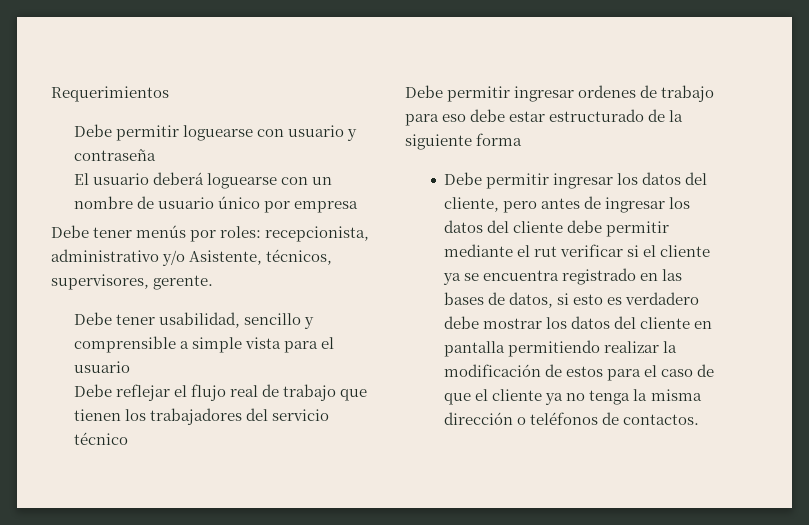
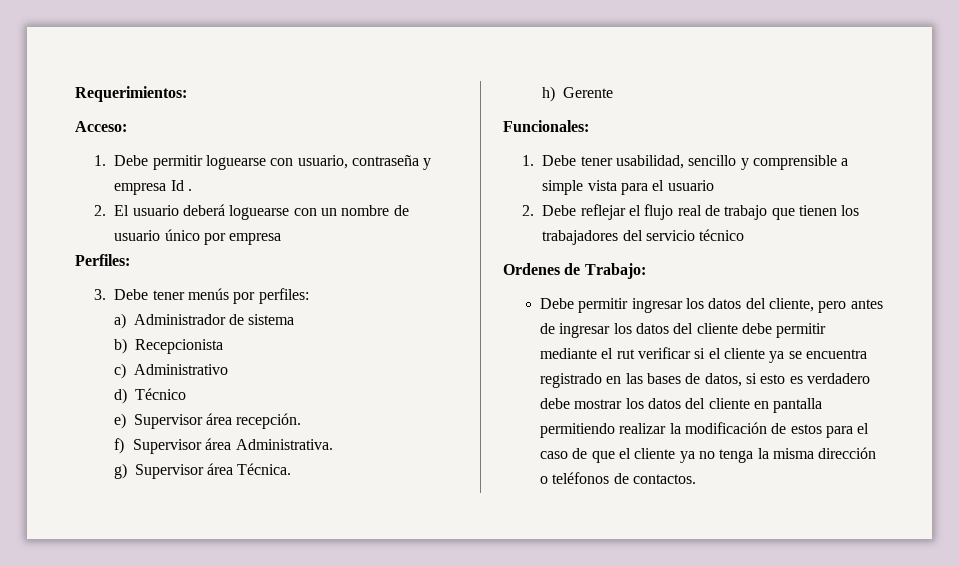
[51,86,169,102] Requerimientos // -> [75,86,187,102] [75,121,127,132] [94,155,107,166] Requerimientos: // Acceso: // 1.
[287,125,357,141] [73,149,156,161] usuario y contraseña // -> [297,155,432,170] [114,180,193,195] [94,205,107,216] usuario, contraseña y empresa Id . // 2.
(358, 207) none -> [75,254,130,266] [94,289,107,300] Perfiles: // 3.
[220,226,370,242] [51,249,333,266] [51,274,214,290] roles: recepcionista, administrativo y/o Asistente, técnicos, supervisores, gerente. // -> [258,288,309,304] [113,313,295,329] [113,338,223,354] [113,363,228,379] [113,388,186,404] [113,413,302,429] [113,438,333,454] [113,463,292,479] [541,86,613,102] [503,120,589,132] [522,155,535,166] perfiles: // a) Administrador de sistema // b) Recepcionista // c) Administrativo // d) Técnico // e) Supervisor área recepción. // f) Supervisor área Administrativa. // g) Supervisor área Técnica. // h) Gerente // Funcionales: // 1.
(130, 367) none -> [522,205,535,216] 2.
[405,85,715,102] [405,109,684,126] [405,133,523,150] Debe permitir ingresar ordenes de trabajo para eso debe estar estructurado de la siguiente forma -> [503,263,646,279] Ordenes de Trabajo:

